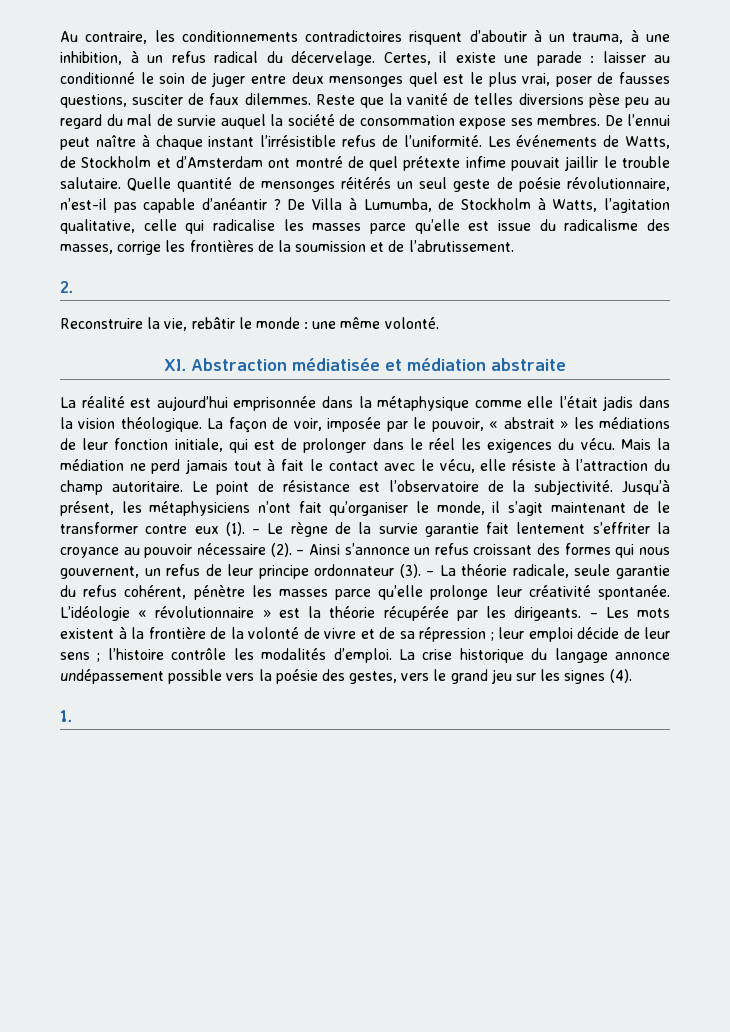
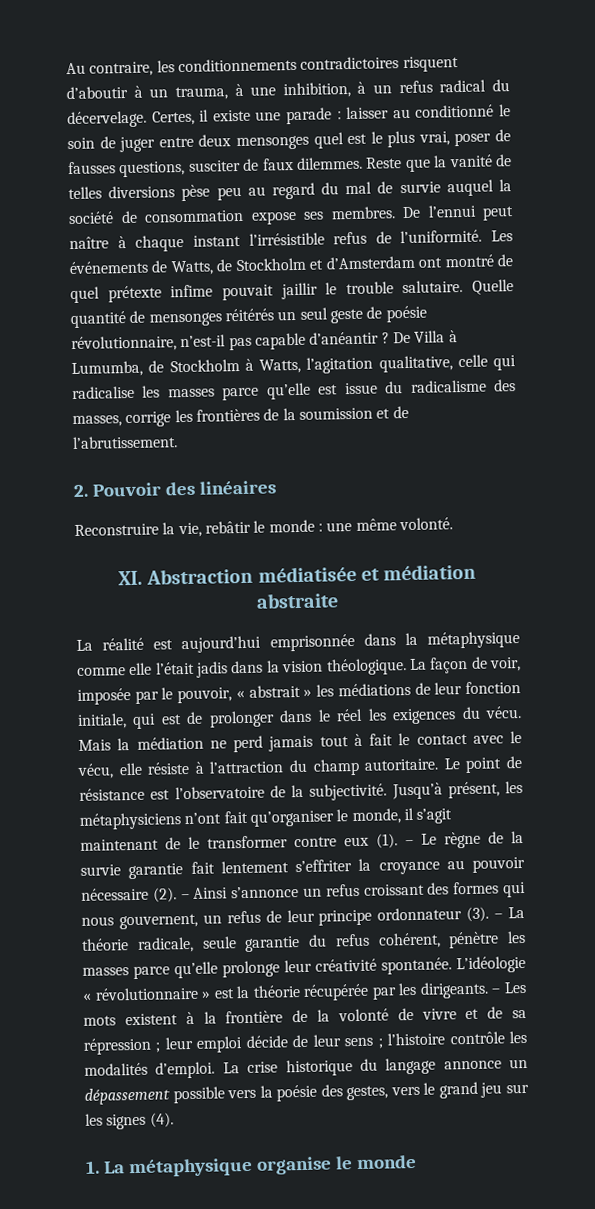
(74, 287) none -> [91,480,276,497] Pouvoir des linéaires
[60,669,164,684] undépassement -> [509,1058,528,1069] [84,1087,170,1105] un dépassement
(73, 716) none -> [102,1154,417,1178] La métaphysique organise le monde

